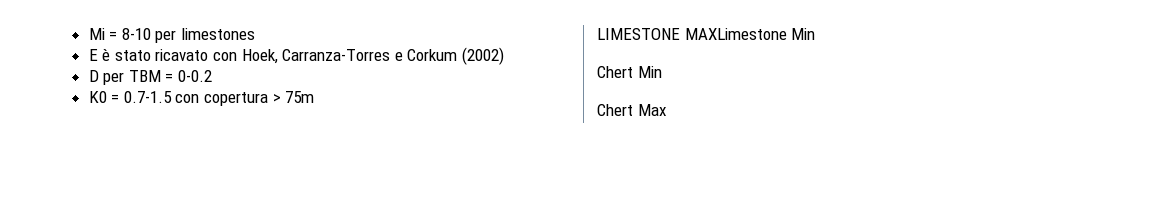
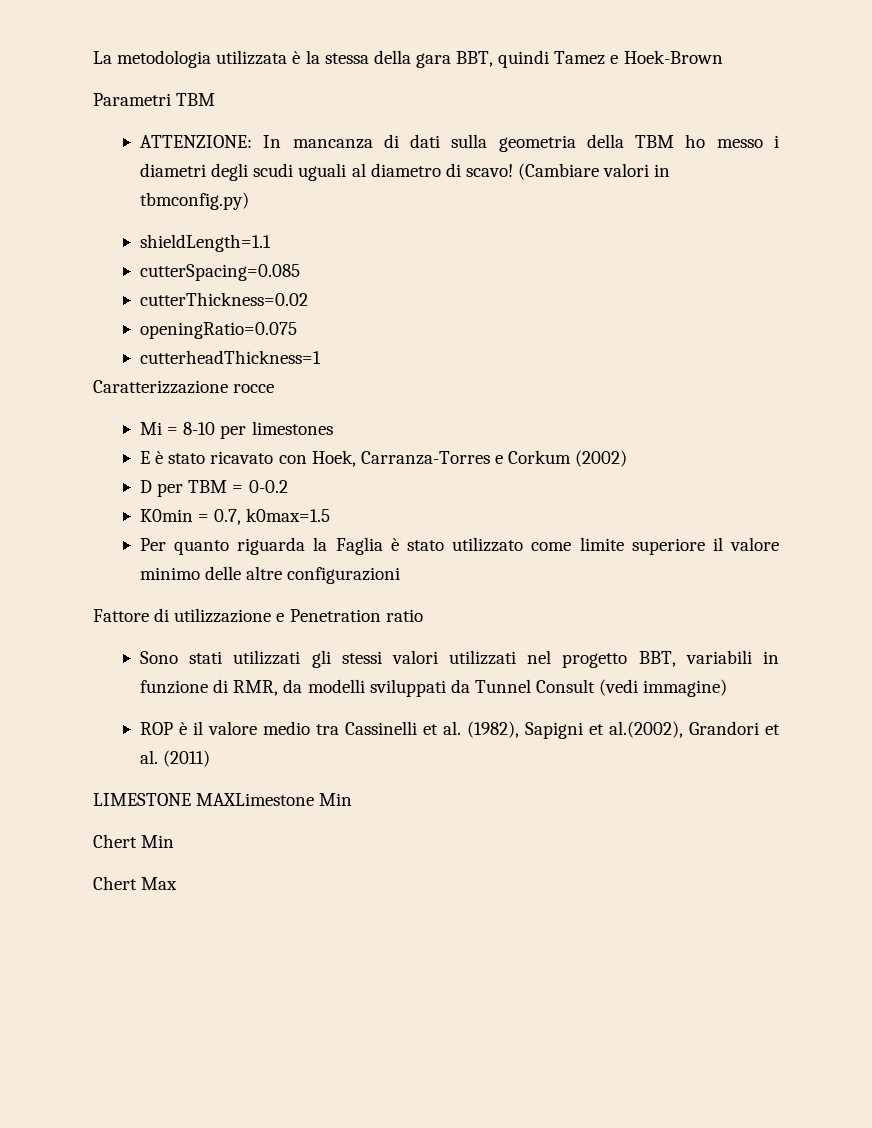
(88, 34) none -> [93,50,723,68] [93,93,216,106] [139,134,779,152] [139,163,671,181] [139,192,249,210] [139,234,271,252] [139,264,300,281] [139,292,308,306] [139,322,297,339] [139,350,321,364] [93,380,275,394] La metodologia utilizzata è la stessa della gara BBT, quindi Tamez e Hoek-Brown // Parametri TBM // ATTENZIONE: In mancanza di dati sulla geometria della TBM ho messo i diametri degli scudi uguali al diametro di scavo! (Cambiare valori in tbmconfig.py) // shieldLength=1.1 // cutterSpacing=0.085 // cutterThickness=0.02 // openingRatio=0.075 // cutterheadThickness=1 // Caratterizzazione rocce //
[88,91,315,106] K0 = 0.7-1.5 con copertura > 75m -> [139,508,331,525] [139,537,780,555] [139,566,401,584] [93,608,423,623] [139,650,779,668] [139,679,728,697] [139,721,780,739] [139,750,211,767] K0min = 0.7, k0max=1.5 // Per quanto riguarda la Faglia è stato utilizzato come limite superiore il valore minimo delle altre configurazioni // Fattore di utilizzazione e Penetration ratio // Sono stati utilizzati gli stessi valori utilizzati nel progetto BBT, variabili in funzione di RMR, da modelli sviluppati da Tunnel Consult (vedi immagine) // ROP è il valore medio tra Cassinelli et al. (1982), Sapigni et al.(2002), Grandori et al. (2011)

